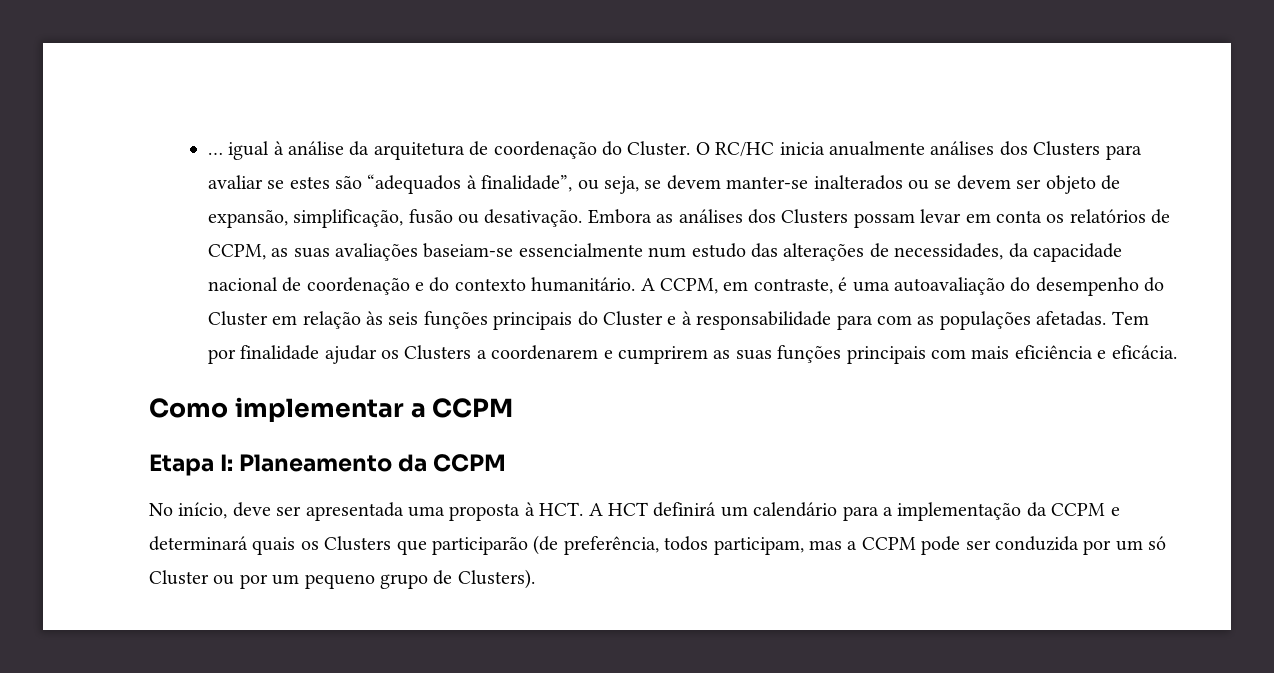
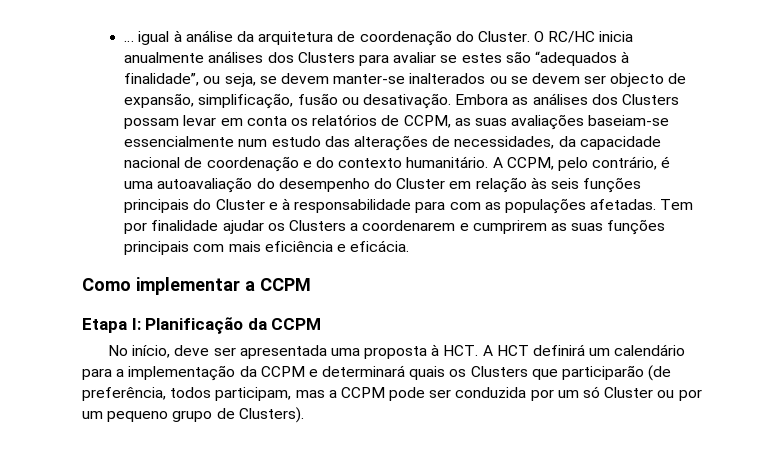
[1045,175,1096,194] objeto -> [610,73,665,87] objecto
[723,278,833,294] em contraste, -> [557,156,658,171] pelo contrário,
[239,454,393,472] Planeamento -> [145,317,244,334] Planificação

